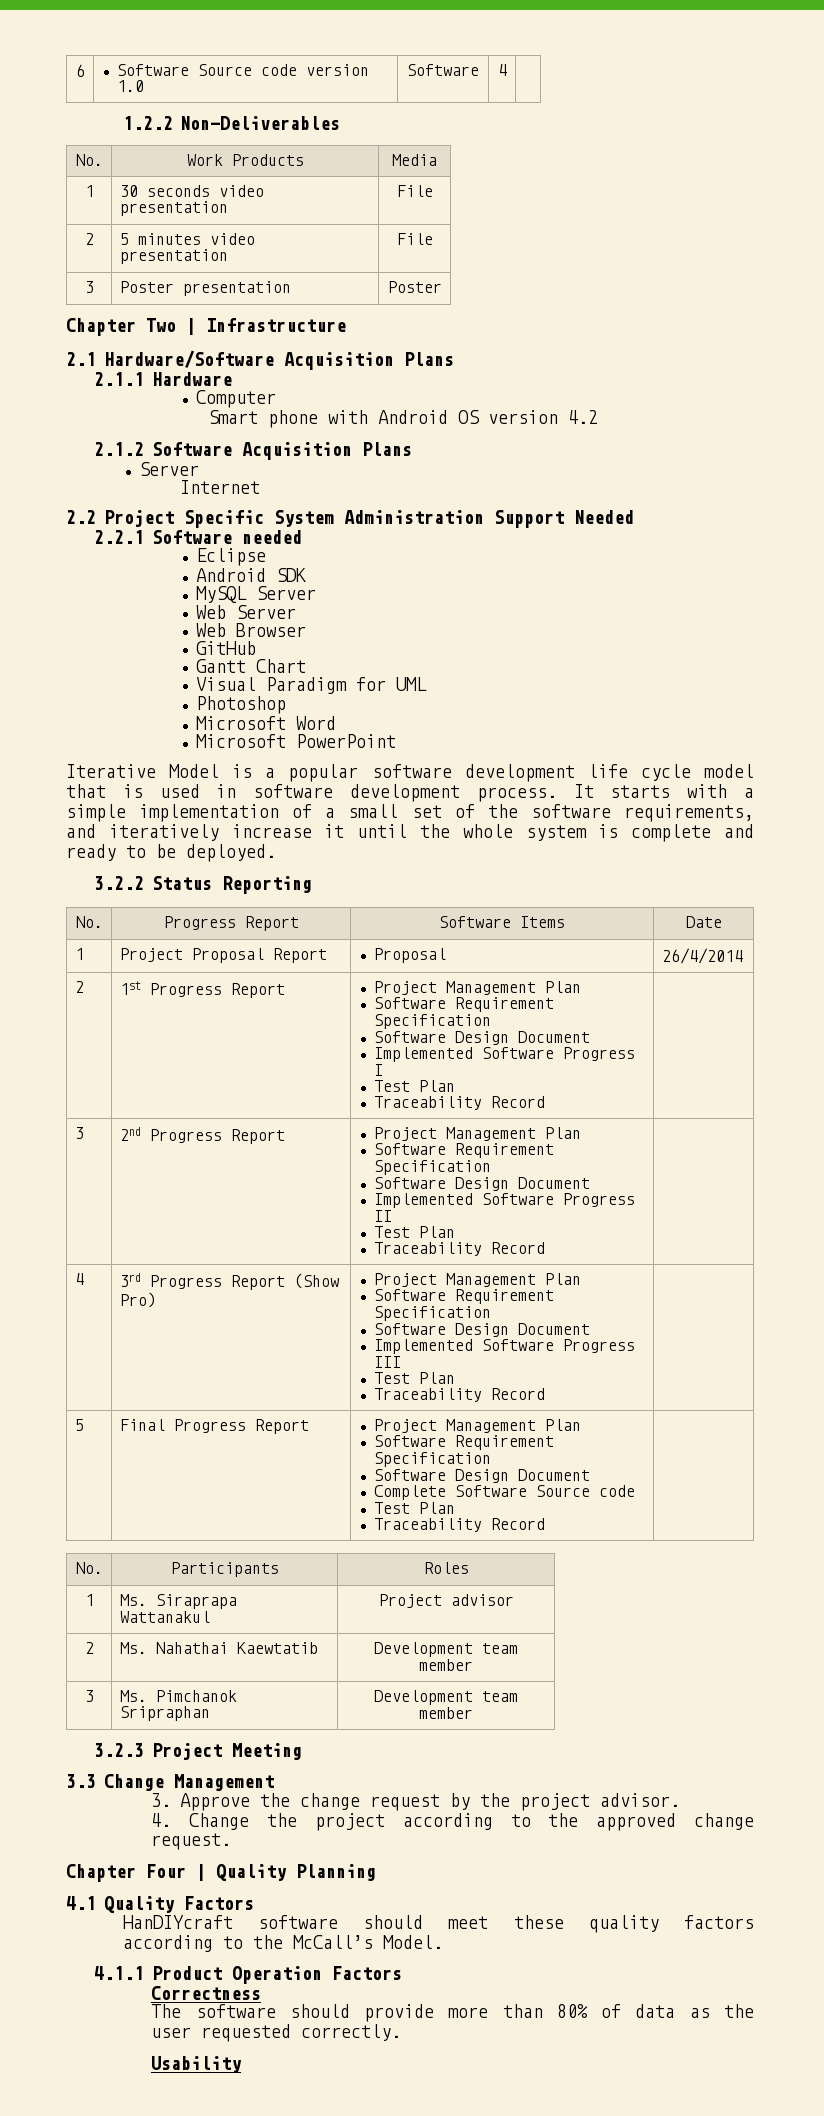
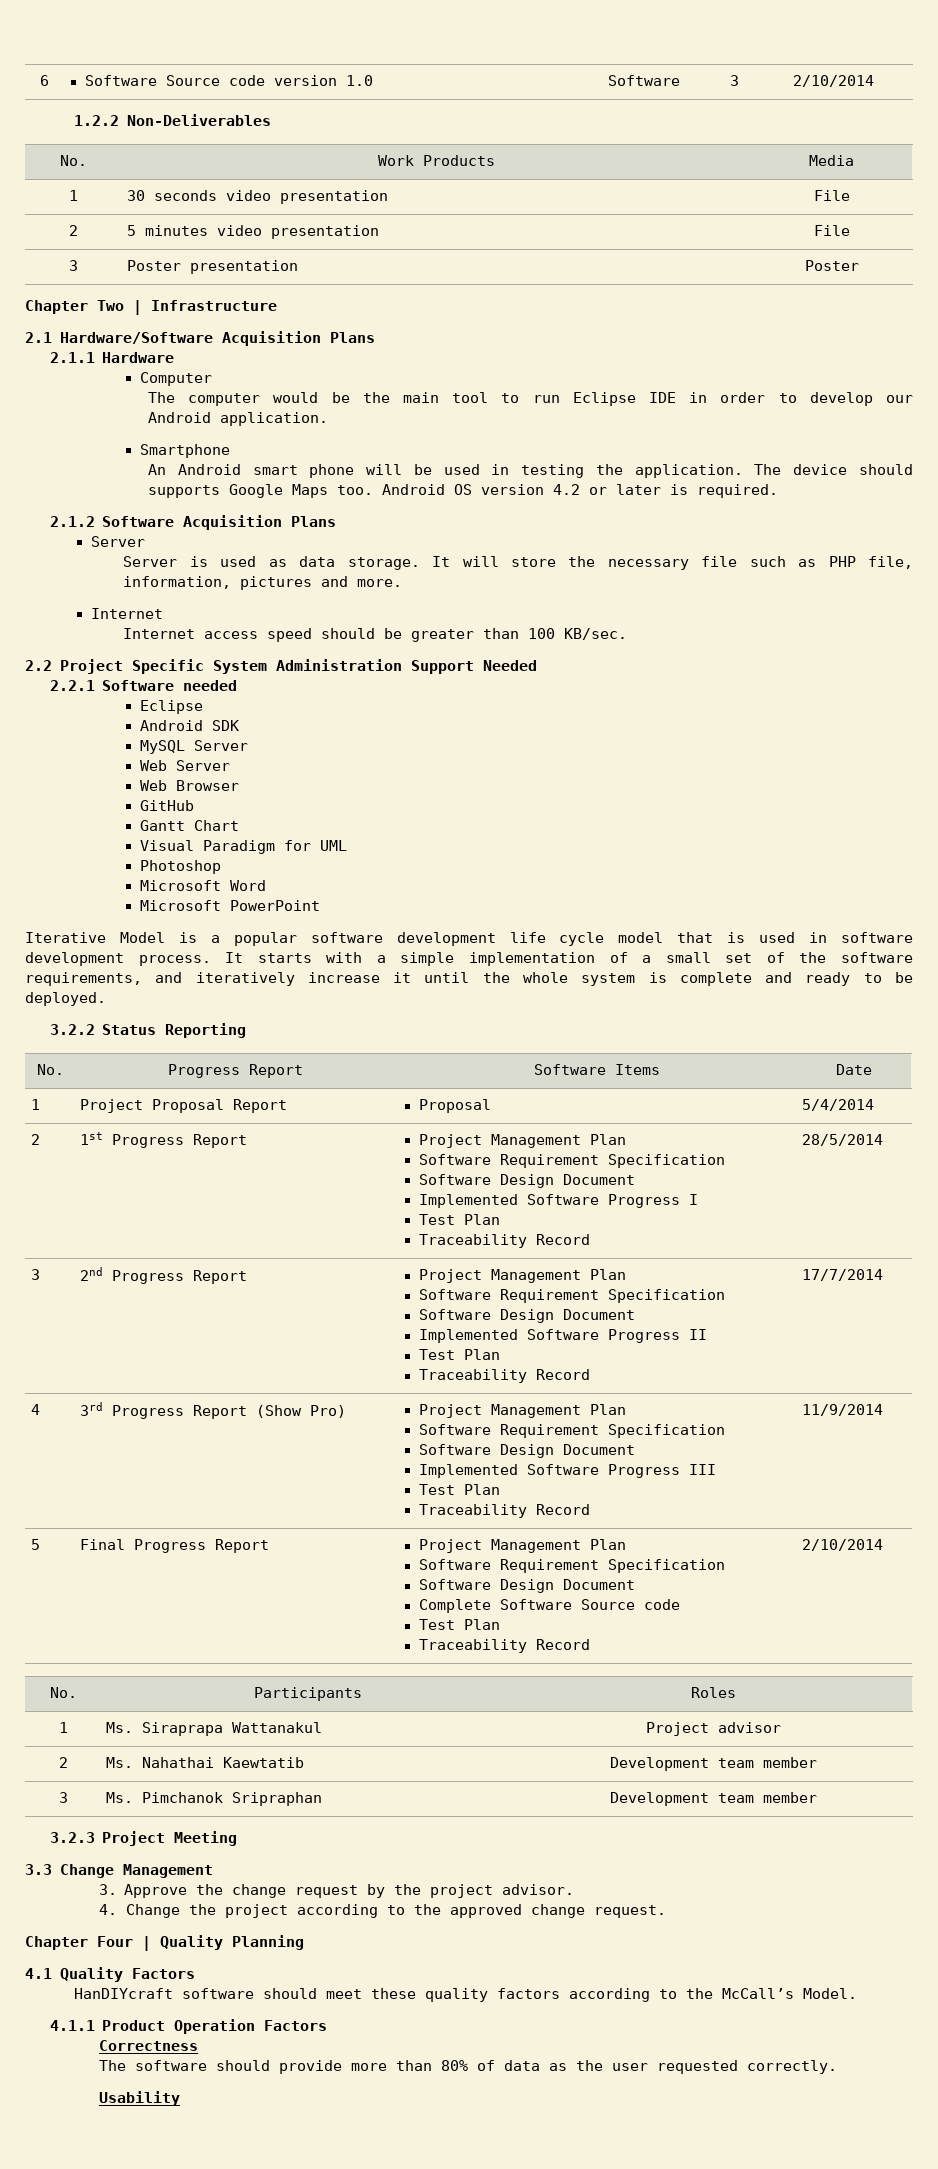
[497,64,507,76] 4 | -> [730,75,739,86] [792,75,874,87] 3 | 2/10/2014
[208,410,369,428] Smart phone with -> [148,392,914,406] [148,412,329,426] [139,444,230,458] [148,464,913,478] [148,484,374,498] The computer would be the main tool to run Eclipse IDE in order to develop our Android application. // Smartphone // An Android smart phone will be used in testing the application. The device should supports Google Maps too.
(599, 417) none -> [589,484,779,498] or later is required.
[179,480,260,494] Internet -> [123,556,913,570] [123,576,403,590] [90,608,163,619] [123,628,628,642] Server is used as data storage. It will store the necessary file such as PHP file, information, pictures and more. // Internet // Internet access speed should be greater than 100 KB/sec.
[661,948,743,964] 26/4/2014 -> [802,1099,875,1111] 5/4/2014
(545, 1102) none -> [802,1134,884,1146] 28/5/2014
(545, 1248) none -> [802,1269,884,1281] 17/7/2014
(545, 1394) none -> [802,1404,884,1416] 11/9/2014
(545, 1524) none -> [802,1539,884,1551] 2/10/2014

